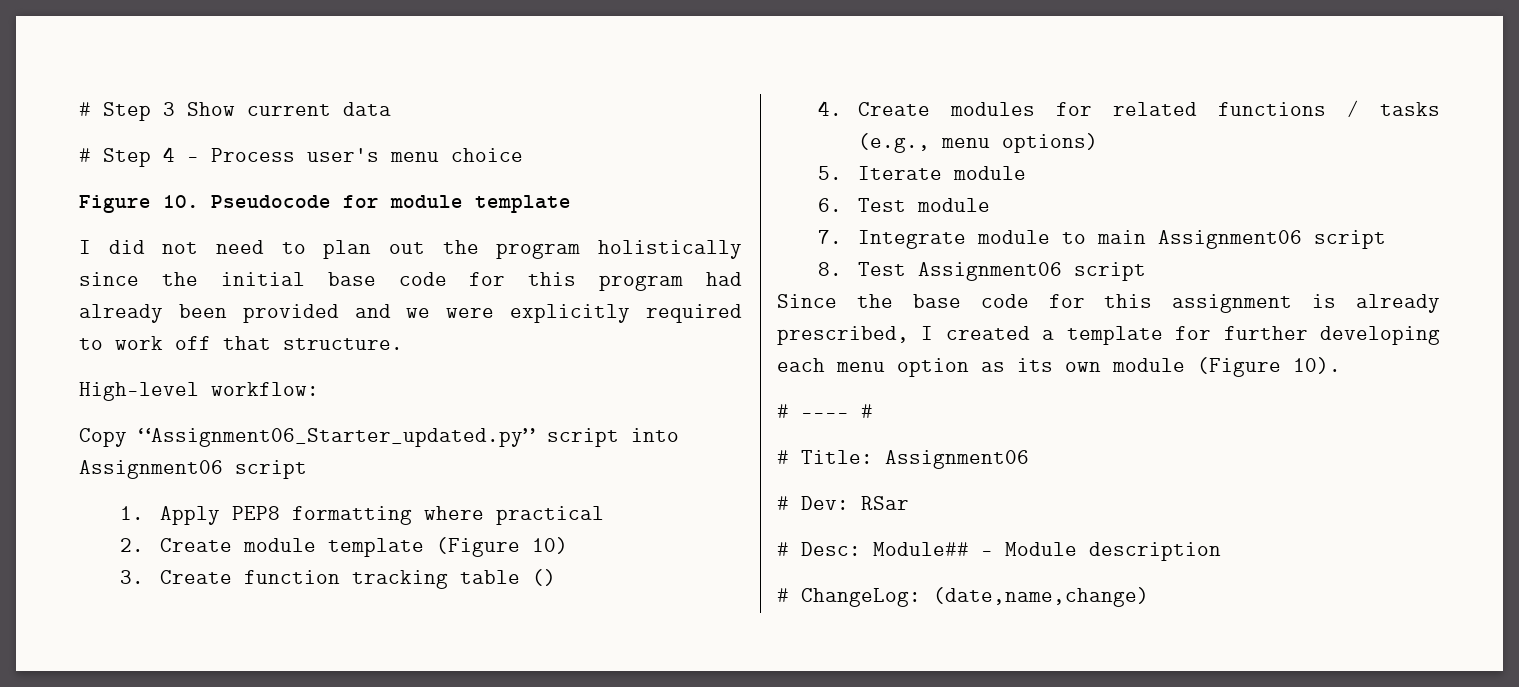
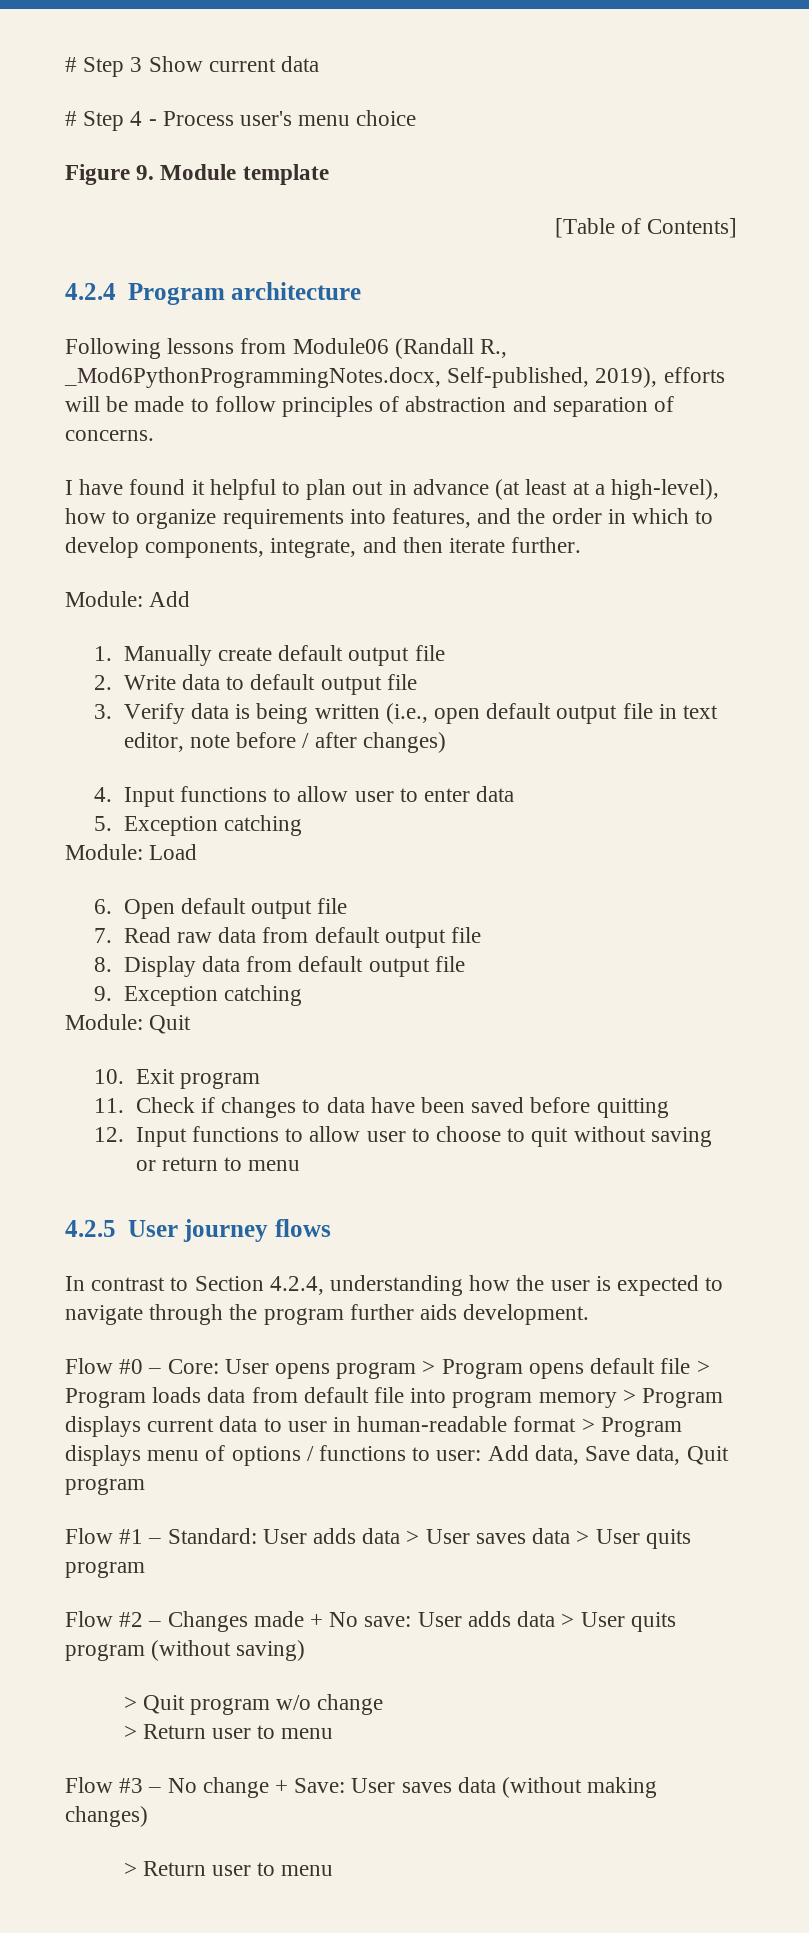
[163,195,571,213] [79,240,742,259] [79,272,742,291] [79,304,742,323] [79,336,403,350] [79,382,319,401] [79,428,679,447] [79,460,307,479] [119,506,605,525] [119,537,569,557] [119,569,557,589] [817,100,1440,117] [858,133,1099,153] [817,166,1027,180] [817,198,991,212] [817,230,1387,249] [817,262,1147,281] [777,294,1440,313] [777,326,1440,345] [777,357,1341,377] [777,404,873,418] [777,450,1029,469] [777,496,909,510] [777,542,1221,561] [777,587,1149,607] 10. Pseudocode for module template // I did not need to plan out the program holistically since the initial base code for this program had already been provided and we were explicitly required to work off that structure. // High-level workflow: // Copy “Assignment06_Starter_updated.py” script into Assignment06 script // 1. Apply PEP8 formatting where practical // 2. Create module template (Figure 10) // 3. Create function tracking table () // 4. Create modules for related functions / tasks (e.g., menu options) // 5. Iterate module // 6. Test module // 7. Integrate module to main Assignment06 script // 8. Test Assignment06 script // Since the base code for this assignment is already prescribed, I created a template for further developing each menu option as its own module (Figure 10). // # ---- # // # Title: Assignment06 // # Dev: RSar // # Desc: Module## - Module description // # ChangeLog: (date,name,change) -> [136,164,329,185] [554,218,737,238] [65,282,362,305] [65,338,508,359] [64,367,725,388] [65,396,675,417] [65,430,154,441] [65,479,719,500] [65,508,714,529] [65,537,582,558] [65,591,191,607] [94,645,445,666] [94,674,417,695] [94,703,719,724] [123,732,446,753] [94,786,515,807] [94,815,303,836] [65,844,198,860] [94,898,348,919] [94,927,482,948] [94,956,465,977] [94,985,303,1006] [65,1014,192,1034] [94,1069,261,1089] [94,1097,669,1118] [94,1126,712,1147] [135,1157,301,1171] [65,1219,331,1242] [65,1275,724,1296] [65,1304,590,1325] [65,1358,710,1379] [65,1387,724,1408] [65,1416,682,1437] [65,1445,729,1466] [65,1478,145,1495] [65,1528,691,1549] [65,1561,145,1578] [65,1611,676,1632] [65,1640,306,1661] [123,1694,384,1715] [123,1724,334,1739] [65,1777,658,1798] [65,1806,148,1827] [123,1861,334,1876] 9. Module template // [Table of Contents] // 4.2.4 Program architecture // Following lessons from Module06 (Randall R., _Mod6PythonProgrammingNotes.docx, Self-published, 2019), efforts will be made to follow principles of abstraction and separation of concerns. // I have found it helpful to plan out in advance (at least at a high-level), how to organize requirements into features, and the order in which to develop components, integrate, and then iterate further. // Module: Add // 1. Manually create default output file // 2. Write data to default output file // 3. Verify data is being written (i.e., open default output file in text editor, note before / after changes) // 4. Input functions to allow user to enter data // 5. Exception catching // Module: Load // 6. Open default output file // 7. Read raw data from default output file // 8. Display data from default output file // 9. Exception catching // Module: Quit // 10. Exit program // 11. Check if changes to data have been saved before quitting // 12. Input functions to allow user to choose to quit without saving or return to menu // 4.2.5 User journey flows // In contrast to Section 4.2.4, understanding how the user is expected to navigate through the program further aids development. // Flow #0 – Core: User opens program > Program opens default file > Program loads data from default file into program memory > Program displays current data to user in human-readable format > Program displays menu of options / functions to user: Add data, Save data, Quit program // Flow #1 – Standard: User adds data > User saves data > User quits program // Flow #2 – Changes made + No save: User adds data > User quits program (without saving) // > Quit program w/o change // > Return user to menu // Flow #3 – No change + Save: User saves data (without making changes) // > Return user to menu

